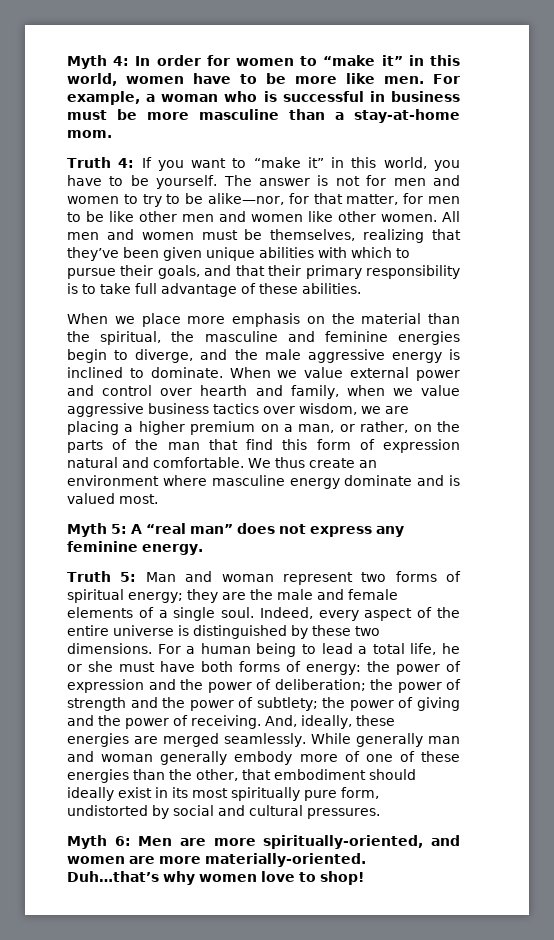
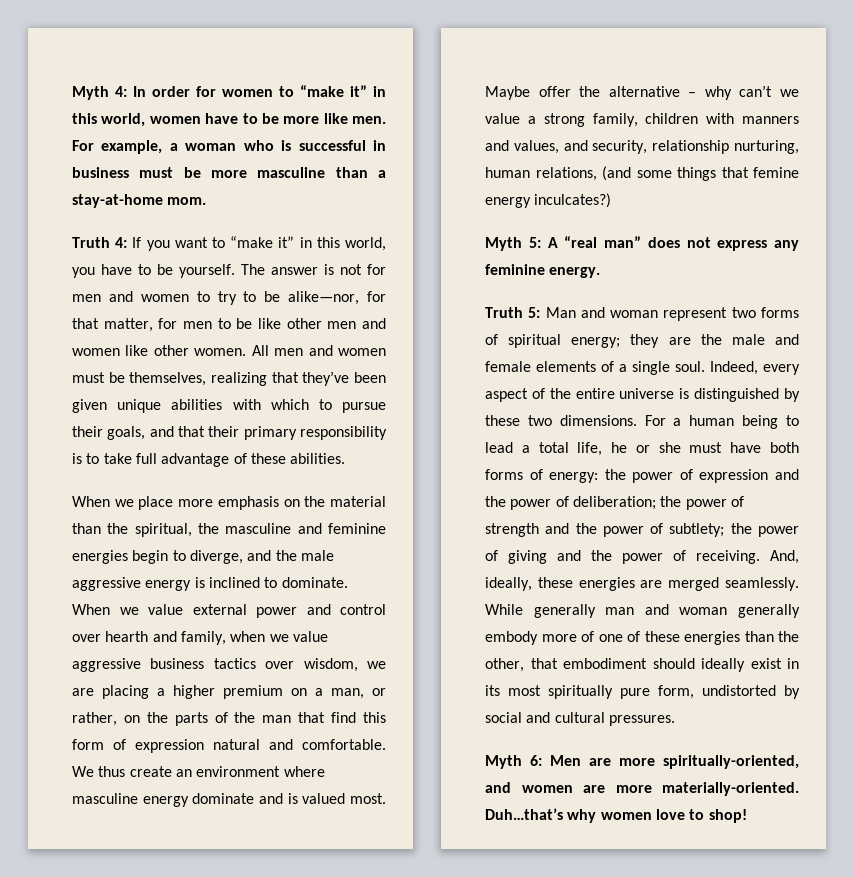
(158, 499) none -> [485,85,799,100] [485,113,799,127] [485,140,799,154] [485,166,799,181] [485,193,612,208] Maybe offer the alternative – why can’t we value a strong family, children with manners and values, and security, relationship nurturing, human relations, (and some things that femine energy inculcates?)

